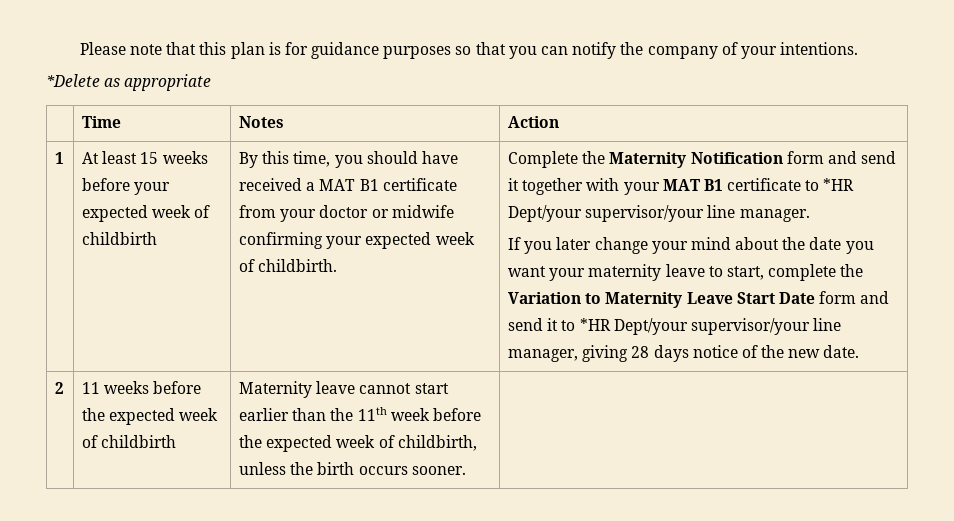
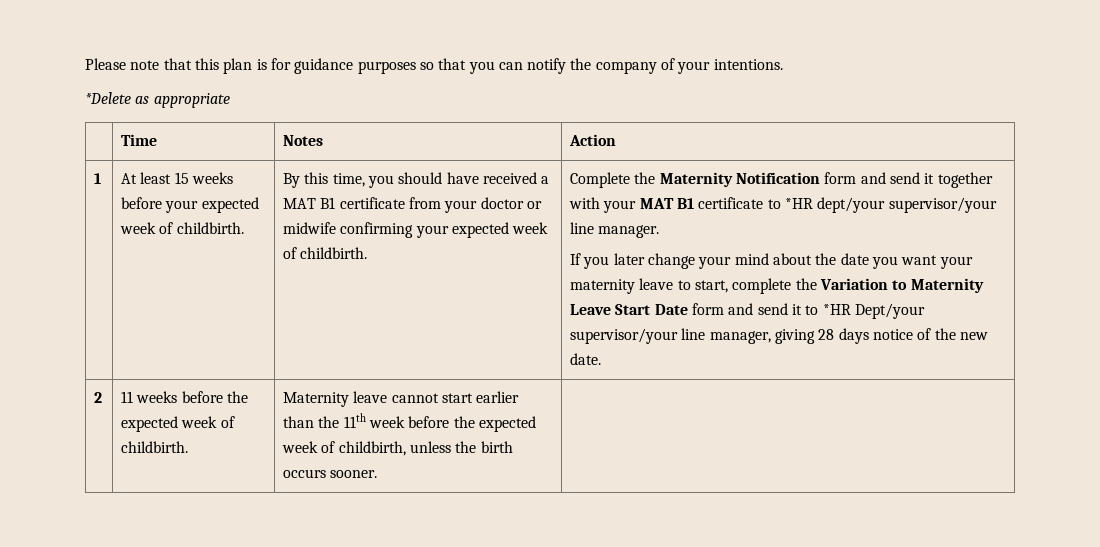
[81,232,157,245] childbirth -> [176,222,244,234] childbirth.
[507,205,582,222] Dept/your -> [817,197,886,213] dept/your
[101,435,177,448] childbirth -> [121,441,189,453] childbirth.

